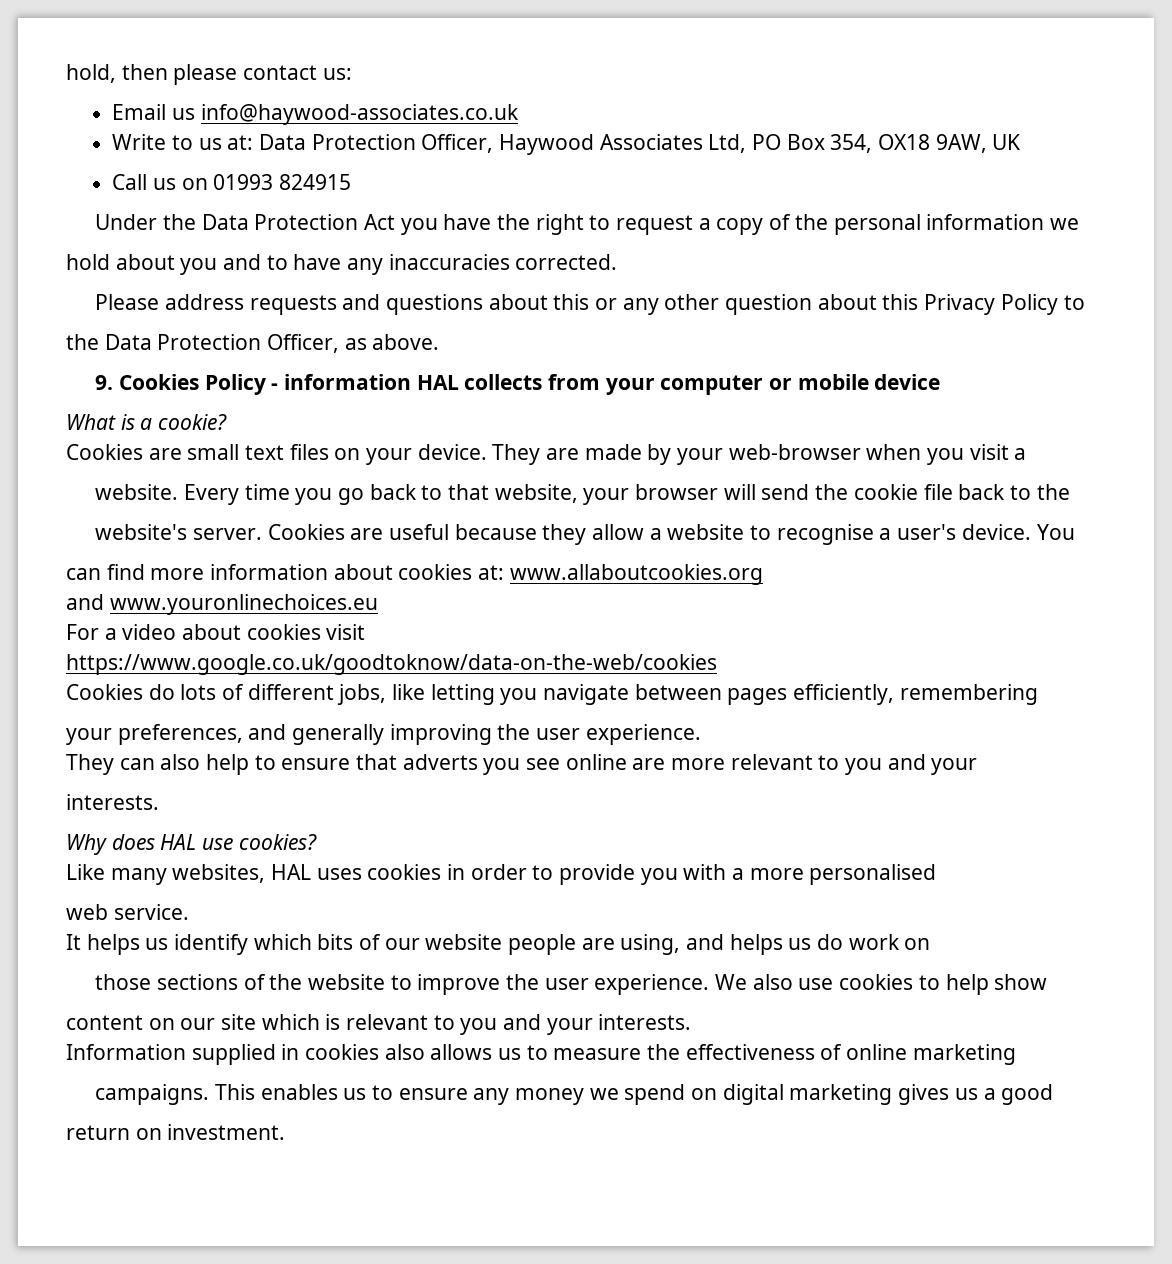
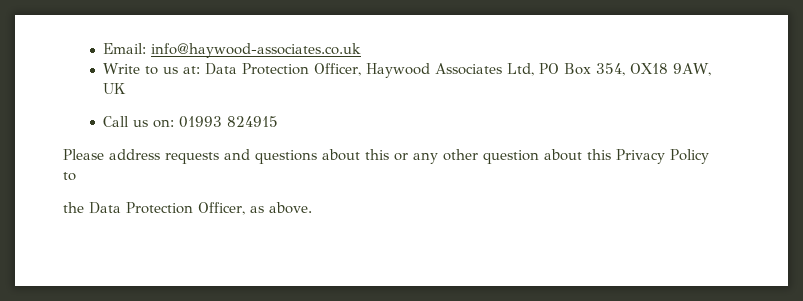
[66,64,352,85] [112,104,196,120] hold, then please contact us: // Email us -> [103,43,147,54] Email:
[181,178,208,190] on -> [153,119,175,128] on:
[95,214,1079,235] [66,254,618,275] // Under the Data Protection Act you have the right to request a copy of the personal information we // hold about you and to have any inaccuracies corrected. -> (279, 121) none
[95,374,941,395] [66,414,228,430] [66,444,1027,465] [95,484,1070,505] [95,524,1075,545] [66,564,763,585] [66,594,378,615] [66,624,366,640] [66,654,717,675] [66,684,1038,705] [66,724,701,745] [66,754,978,775] [66,794,159,810] [66,834,317,855] [66,864,937,885] [66,904,189,920] [66,934,931,955] [95,974,1048,995] [66,1014,692,1035] [66,1044,1016,1065] [95,1084,1054,1105] [66,1124,286,1140] // 9. Cookies Policy - information HAL collects from your computer or mobile device // What is a cookie? // Cookies are small text files on your device. They are made by your web-browser when you visit a // website. Every time you go back to that website, your browser will send the cookie file back to the // website's server. Cookies are useful because they allow a website to recognise a user's device. You // can find more information about cookies at: www.allaboutcookies.org // and www.youronlinechoices.eu // For a video about cookies visit // https://www.google.co.uk/goodtoknow/data-on-the-web/cookies // Cookies do lots of different jobs, like letting you navigate between pages efficiently, remembering // your preferences, and generally improving the user experience. // They can also help to ensure that adverts you see online are more relevant to you and your // interests. // Why does HAL use cookies? // Like many websites, HAL uses cookies in order to provide you with a more personalised // web service. // It helps us identify which bits of our website people are using, and helps us do work on // those sections of the website to improve the user experience. We also use cookies to help show // content on our site which is relevant to you and your interests. // Information supplied in cookies also allows us to measure the effectiveness of online marketing // campaigns. This enables us to ensure any money we spend on digital marketing gives us a good // return on investment. -> (312, 208) none

